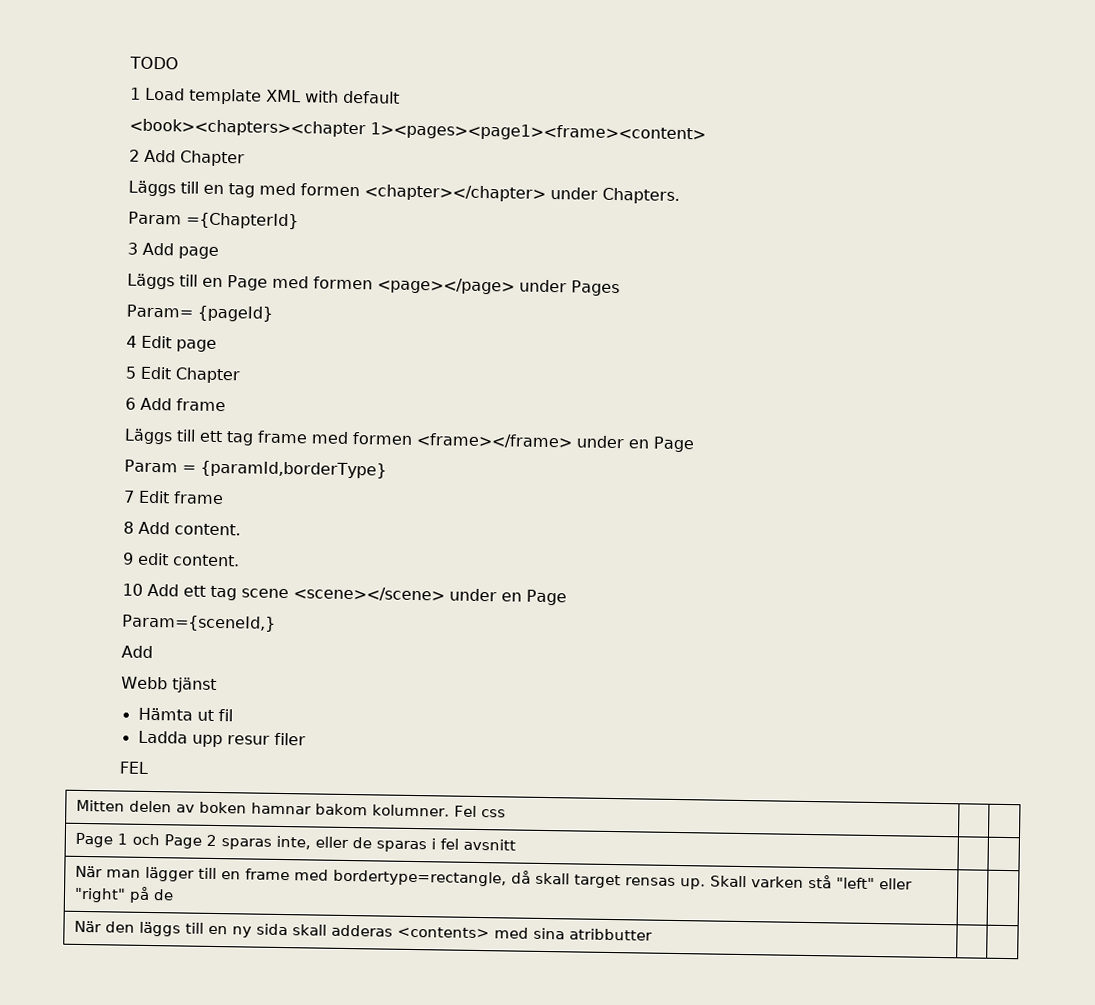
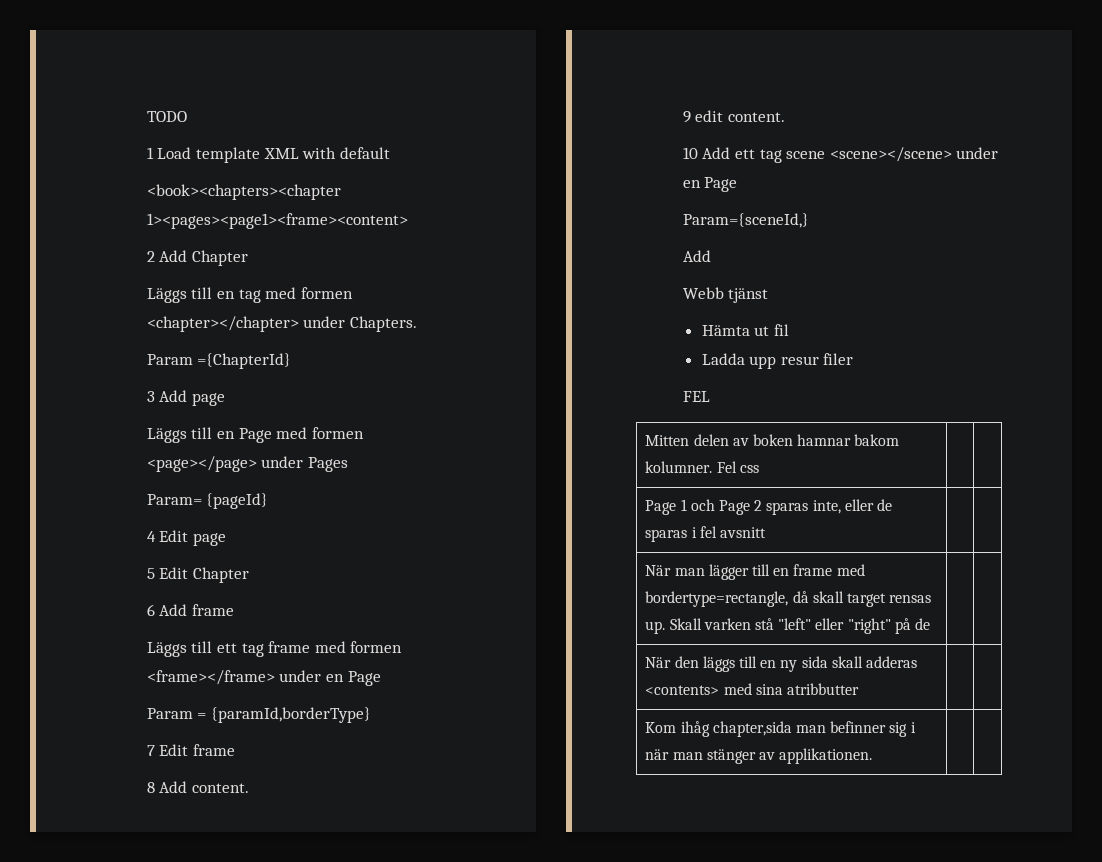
(654, 934) none -> [645,721,916,737] [645,748,873,764] // Kom ihåg chapter,sida man befinner sig i när man stänger av applikationen. | |

